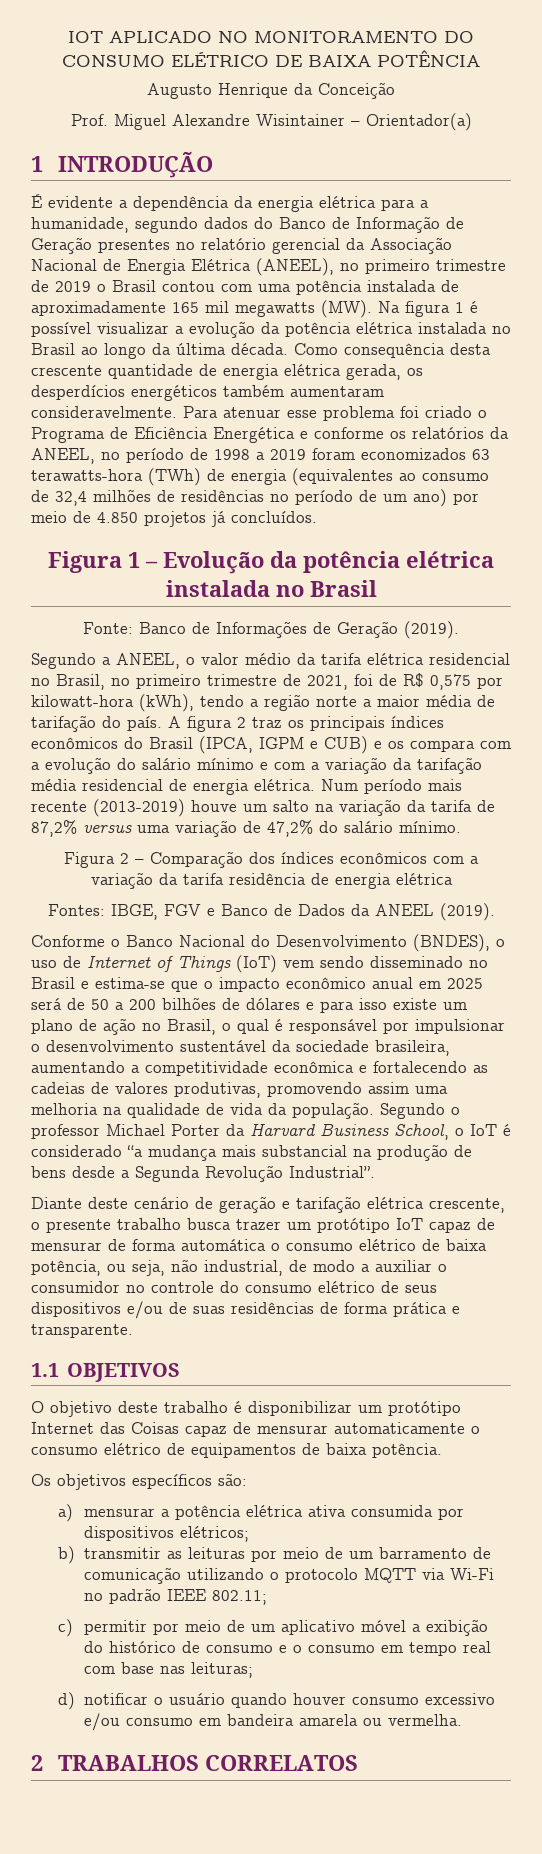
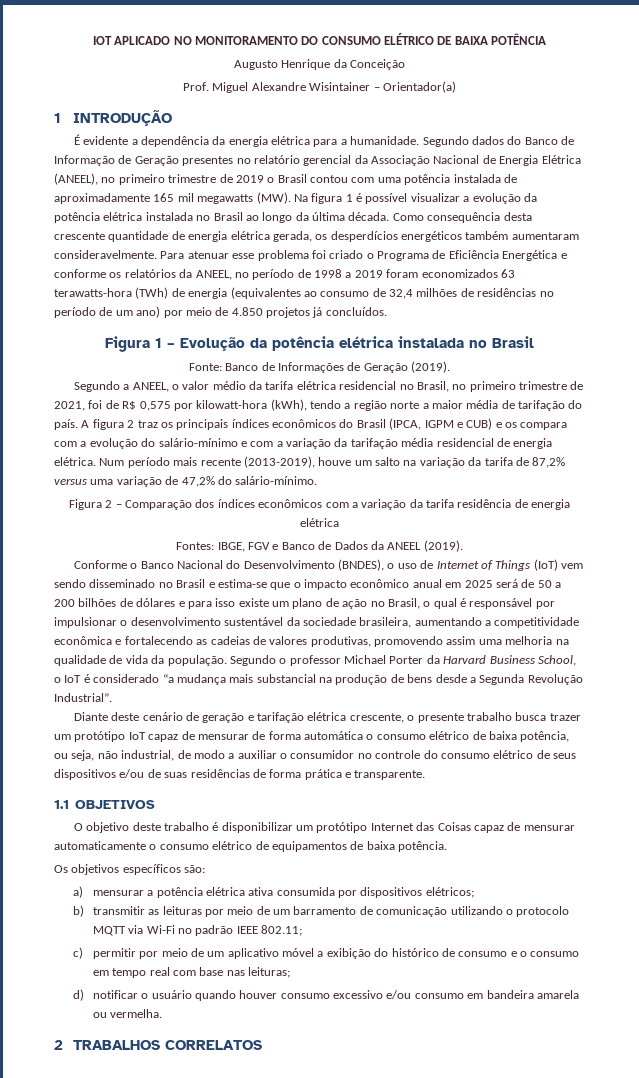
[31,217,198,233] humanidade, segundo -> [350,136,469,147] humanidade. Segundo
[142,758,254,770] salário mínimo -> [158,438,238,447] salário-mínimo
[93,799,185,817] (2013-2019) -> [243,456,315,468] (2013-2019),
[344,821,461,833] salário mínimo. -> [235,476,318,485] salário-mínimo.

